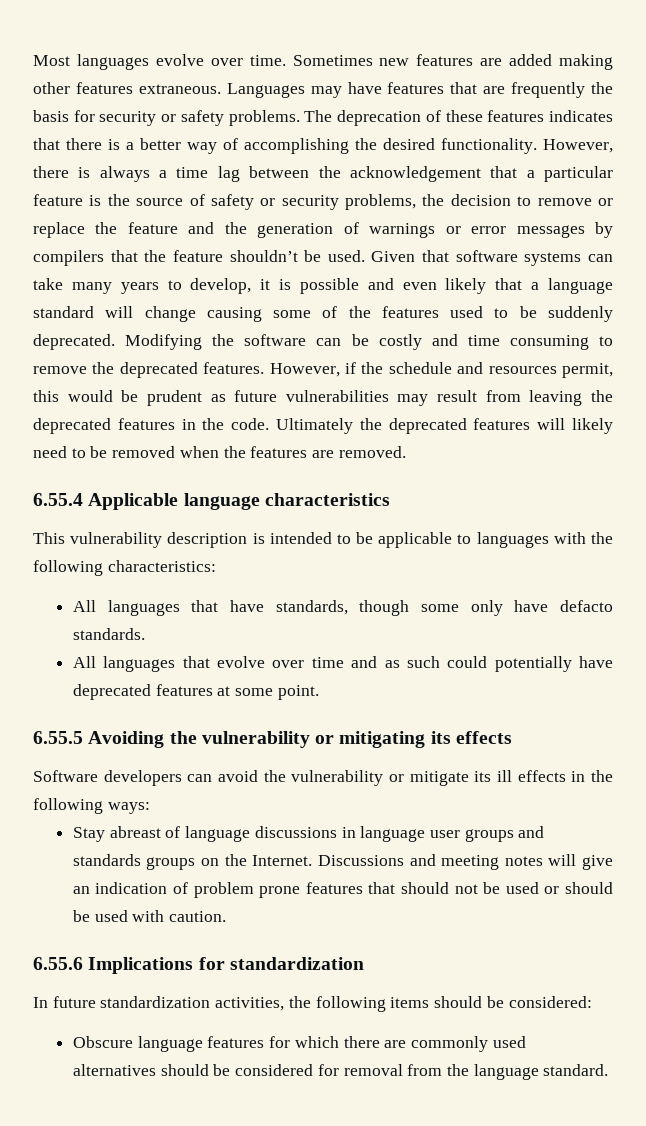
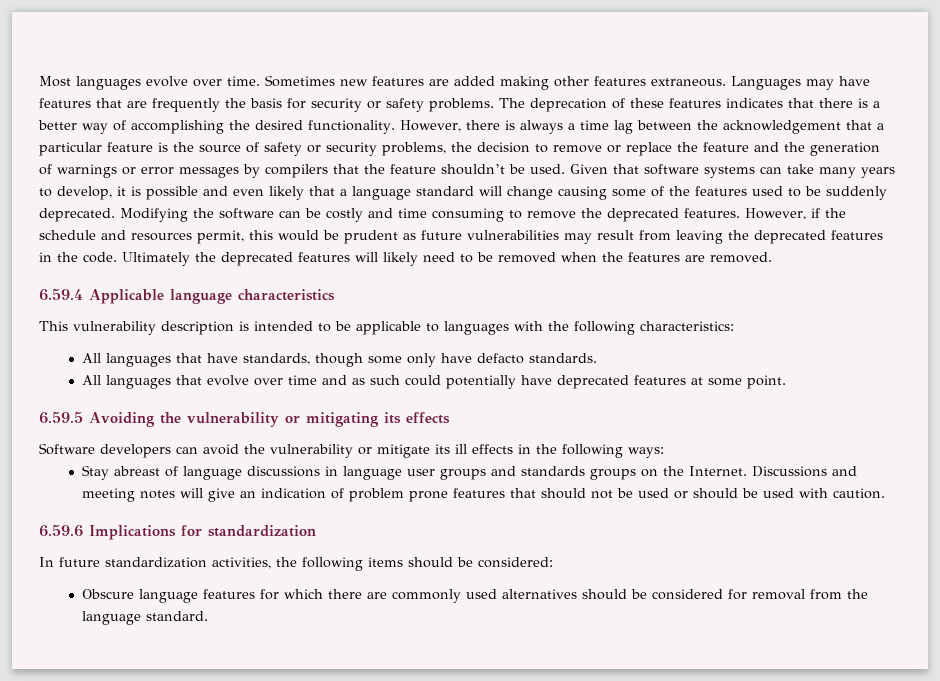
[33,493,83,506] 6.55.4 -> [39,288,83,301] 6.59.4
[33,731,83,744] 6.55.5 -> [39,411,83,424] 6.59.5
[33,957,83,970] 6.55.6 -> [39,524,83,537] 6.59.6

